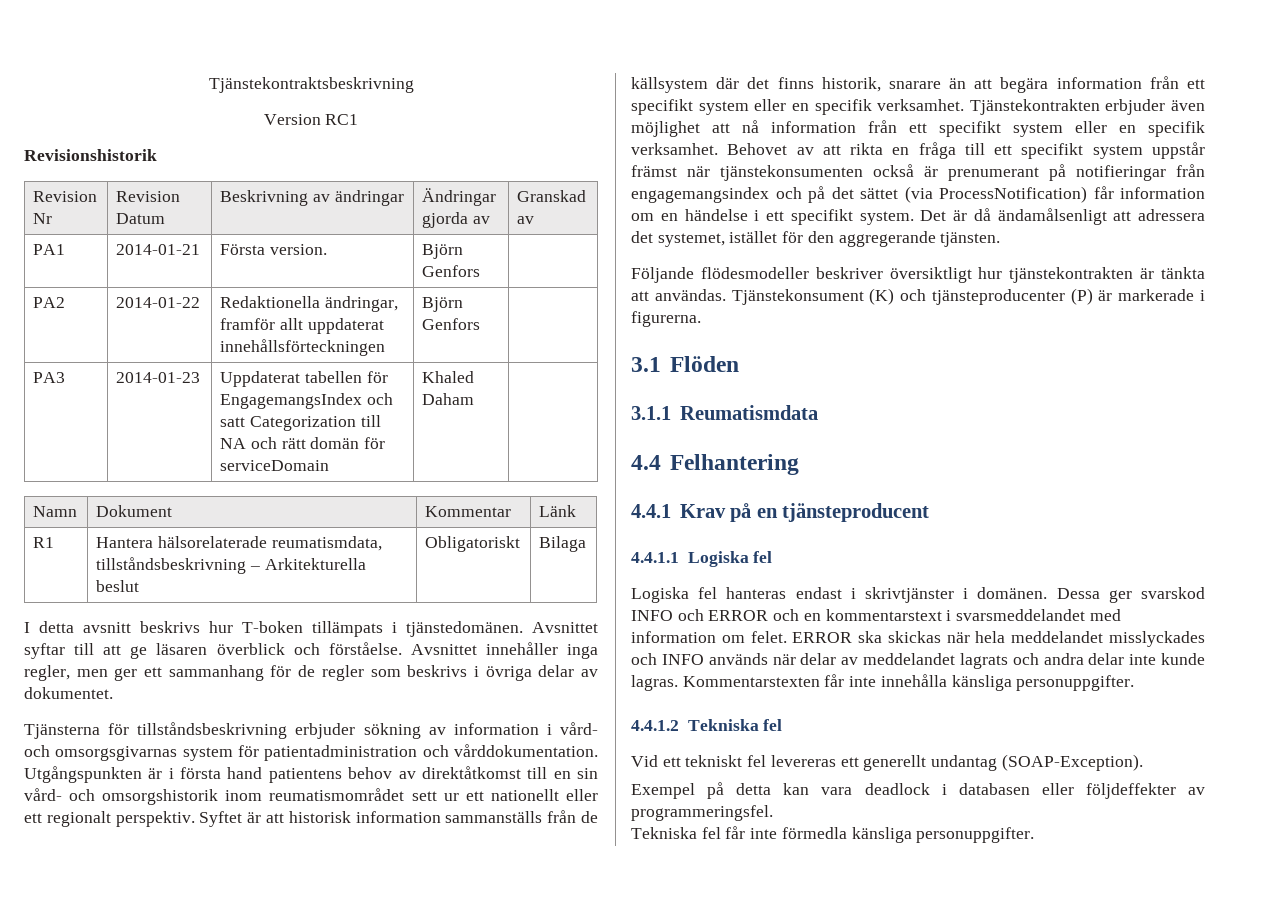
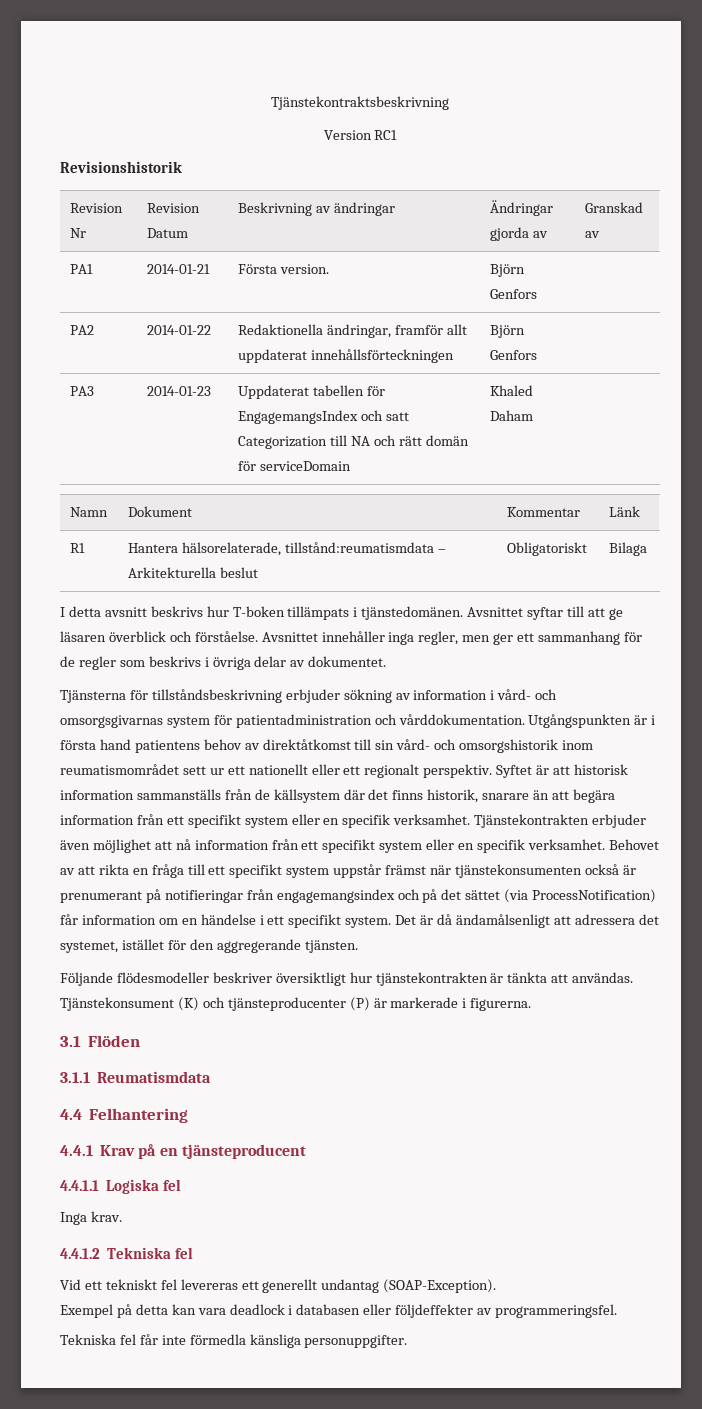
[157,536,382,551] [96,557,247,574] hälsorelaterade reumatismdata, tillståndsbeskrivning -> [182,542,435,556] hälsorelaterade, tillstånd:reumatismdata
[553,771,571,779] en -> (372, 744) none
[631,587,1205,603] [631,609,1121,621] [631,631,1205,647] [631,653,1205,669] [631,674,1135,691] Logiska fel hanteras endast i skrivtjänster i domänen. Dessa ger svarskod INFO och ERROR och en kommentarstext i svarsmeddelandet med information om felet. ERROR ska skickas när hela meddelandet misslyckades och INFO används när delar av meddelandet lagrats och andra delar inte kunde lagras. Kommentarstexten får inte innehålla känsliga personuppgifter. -> [60,1211,122,1225] Inga krav.

